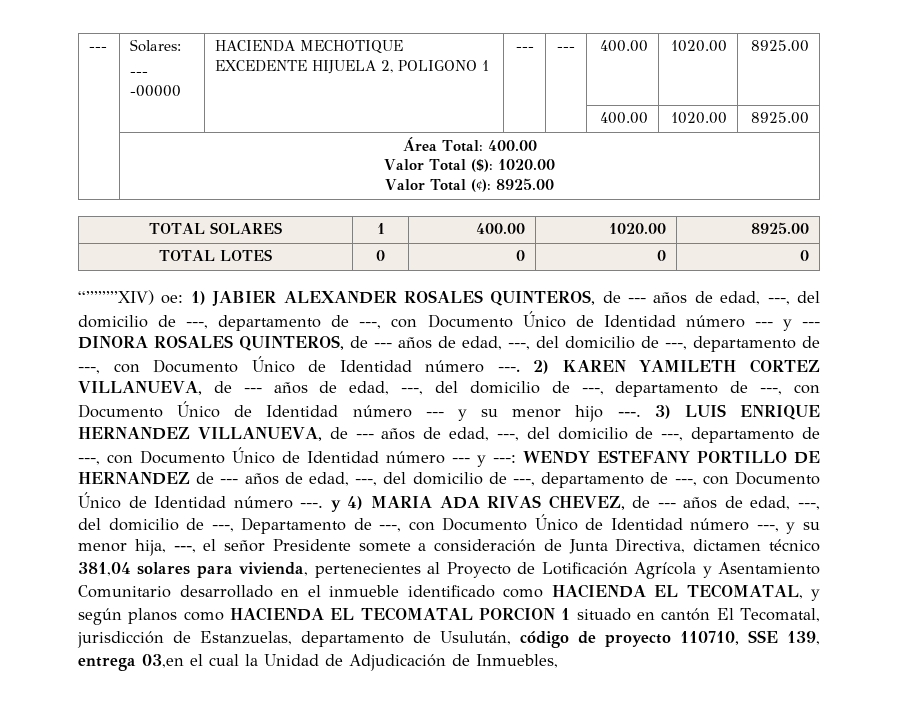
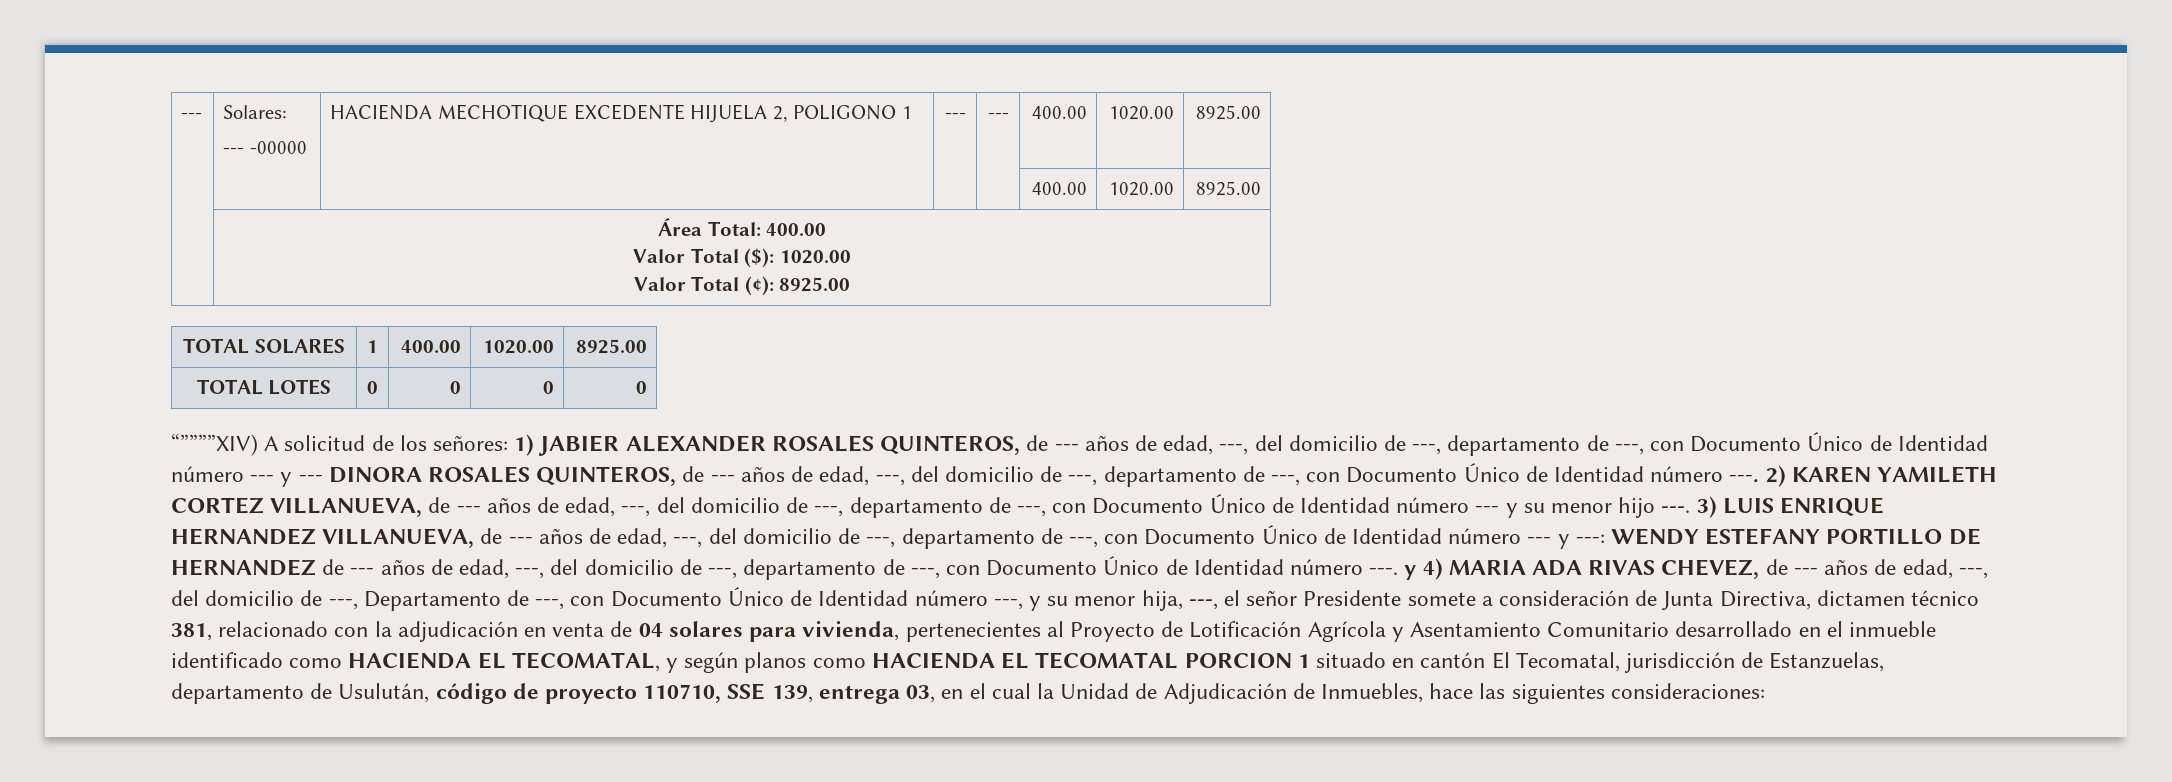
[161,295,184,304] oe: -> [264,435,509,451] A solicitud de los señores:
[78,562,131,576] 381,04 -> [171,621,663,642] 381, relacionado con la adjudicación en venta de 04
[142,654,184,668] 03,en -> [906,685,964,703] 03, en
(558, 661) none -> [1429,683,1765,704] hace las siguientes consideraciones:

